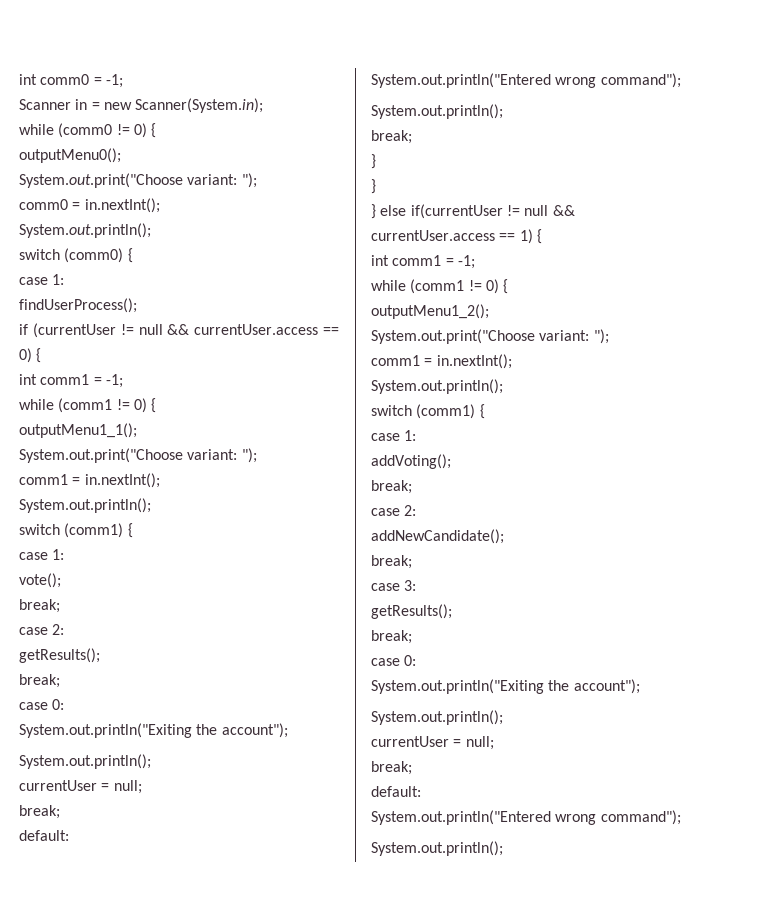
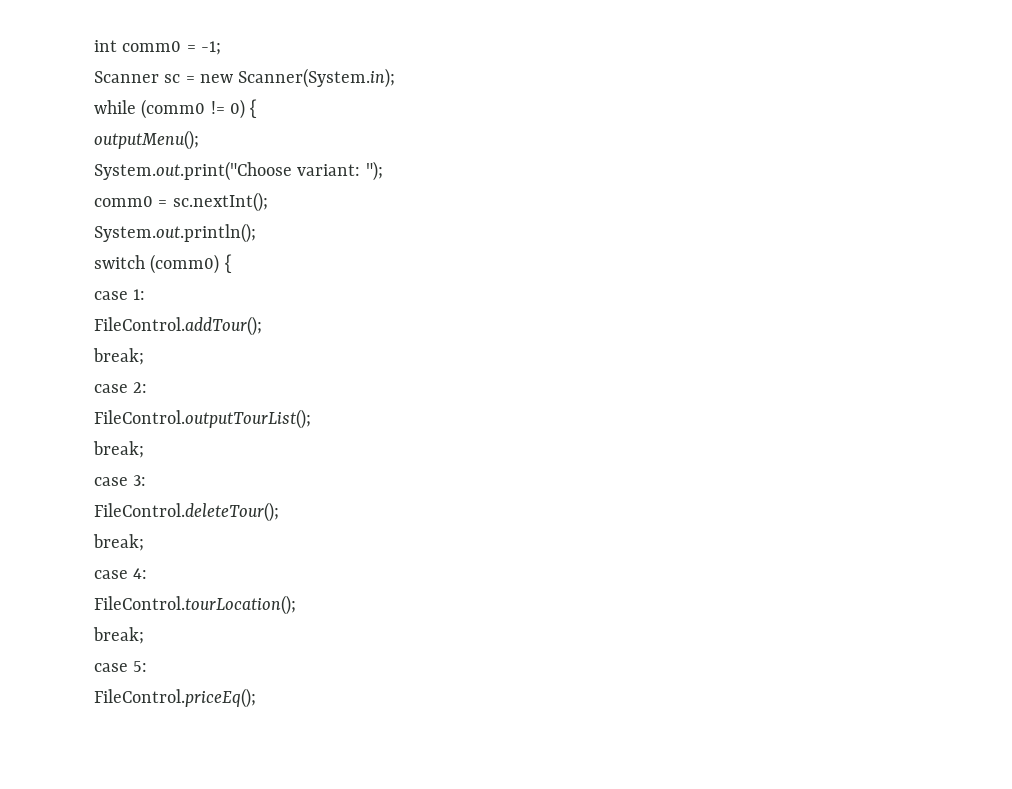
[75,99,88,110] in -> [164,74,181,83] sc
[19,148,121,163] outputMenu0(); -> [94,130,199,150] outputMenu();
[84,198,160,213] in.nextInt(); -> [172,192,268,212] sc.nextInt();
[19,298,137,313] [19,323,340,338] [19,348,42,363] [19,374,123,388] [19,398,157,413] [19,423,137,438] [19,448,257,463] [19,473,160,488] [19,498,151,513] [19,523,133,538] [19,549,65,560] [19,573,61,588] [19,599,60,613] [19,624,65,635] [19,648,100,663] [19,674,60,688] [19,699,65,710] [19,723,288,738] [19,754,151,769] [19,780,142,794] [19,805,60,819] [19,830,69,841] [371,73,681,88] [371,104,503,119] [371,130,412,144] [371,154,376,169] [371,179,376,194] [371,204,575,219] [371,229,542,244] [371,255,475,269] [371,279,509,294] [371,304,489,319] [371,329,609,344] [371,354,512,369] [371,379,503,394] [371,404,485,419] [371,430,417,441] [371,454,451,469] [371,480,412,494] [371,505,417,516] [371,529,504,544] findUserProcess(); // if (currentUser != null && currentUser.access == 0) { // int comm1 = -1; // while (comm1 != 0) { // outputMenu1_1(); // System.out.print("Choose variant: "); // comm1 = in.nextInt(); // System.out.println(); // switch (comm1) { // case 1: // vote(); // break; // case 2: // getResults(); // break; // case 0: // System.out.println("Exiting the account"); // System.out.println(); // currentUser = null; // break; // default: // System.out.println("Entered wrong command"); // System.out.println(); // break; // } // } // } else if(currentUser != null && currentUser.access == 1) { // int comm1 = -1; // while (comm1 != 0) { // outputMenu1_2(); // System.out.print("Choose variant: "); // comm1 = in.nextInt(); // System.out.println(); // switch (comm1) { // case 1: // addVoting(); // break; // case 2: // addNewCandidate(); -> [94,316,262,336] [93,348,144,365] [94,382,148,393] [94,409,311,429] FileControl.addTour(); // break; // case 2: // FileControl.outputTourList();
[371,604,452,619] [371,630,412,644] [371,655,417,666] [371,679,640,694] [371,710,503,725] [371,736,494,750] [371,761,412,775] [371,786,421,797] [371,810,681,825] [371,841,503,856] getResults(); // break; // case 0: // System.out.println("Exiting the account"); // System.out.println(); // currentUser = null; // break; // default: // System.out.println("Entered wrong command"); // System.out.println(); -> [94,502,279,522] [93,534,144,551] [94,568,148,579] [94,595,296,615] [93,627,144,644] [94,661,148,672] [94,688,256,708] FileControl.deleteTour(); // break; // case 4: // FileControl.tourLocation(); // break; // case 5: // FileControl.priceEq();

